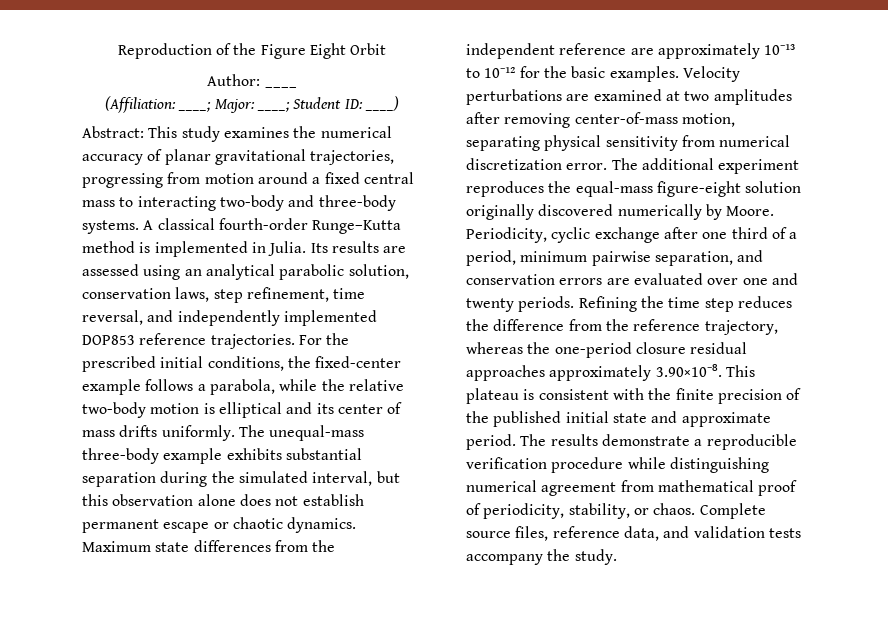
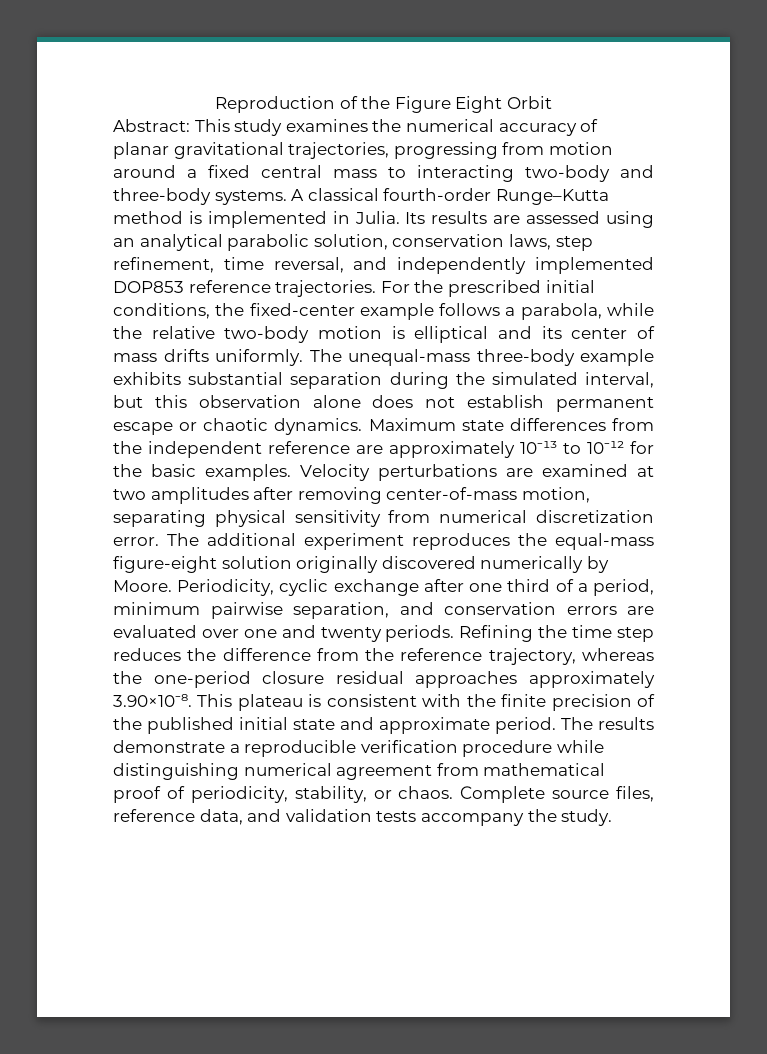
[207,74,261,86] [264,86,297,88] [105,96,399,113] // Author: ____ // (Affiliation: ____; Major: ____; Student ID: ____) -> (552, 102) none

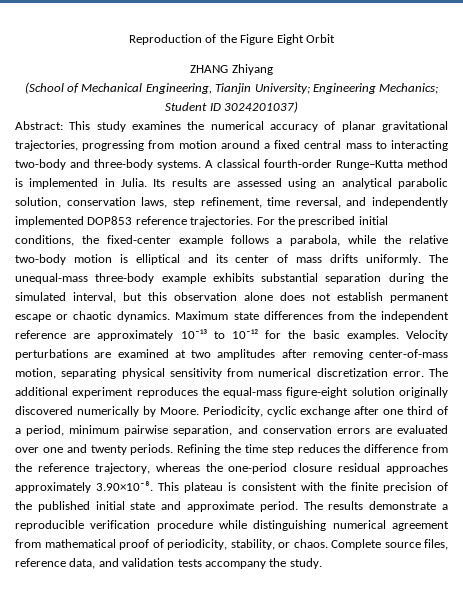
(552, 102) none -> [190,64,273,75] [24,82,439,94] [165,101,298,113] // ZHANG Zhiyang // (School of Mechanical Engineering, Tianjin University; Engineering Mechanics; Student ID 3024201037)

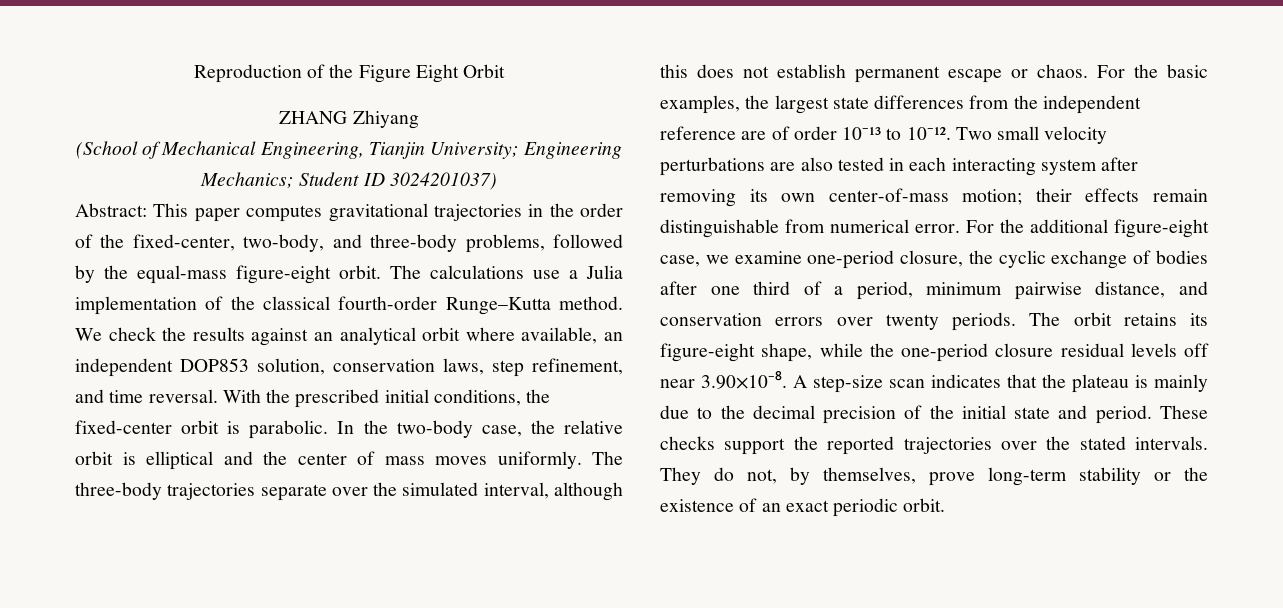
[96,121,448,132] [15,140,448,151] [15,159,448,170] [15,178,449,189] study examines the numerical accuracy of planar gravitational trajectories, progressing from motion around a fixed central mass to interacting two-body and three-body systems. A classical fourth-order Runge–Kutta method is implemented in Julia. Its results are assessed using an analytical parabolic -> [194,203,623,222] [75,234,623,253] [75,265,623,284] [75,296,623,315] [75,327,624,346] [75,358,249,377] paper computes gravitational trajectories in the order of the fixed-center, two-body, and three-body problems, followed by the equal-mass figure-eight orbit. The calculations use a Julia implementation of the classical fourth-order Runge–Kutta method. We check the results against an analytical orbit where available, an independent DOP853
[267,197,448,208] [15,216,275,227] time reversal, and independently implemented DOP853 reference trajectories. For -> [75,389,261,403] and time reversal. With
[178,235,449,246] [15,254,112,265] example follows a parabola, while the relative two-body motion -> [181,420,623,439] [75,451,113,465] orbit is parabolic. In the two-body case, the relative orbit
[215,254,228,263] its -> [263,451,287,465] the
[330,254,359,263] drifts -> [435,456,487,465] moves
[15,273,448,284] [15,292,273,303] unequal-mass three-body example exhibits substantial separation during the simulated interval, but this observation alone -> [75,482,623,501] [660,64,688,78] three-body trajectories separate over the simulated interval, although this
[73,311,229,322] chaotic dynamics. Maximum -> [1037,64,1208,78] [660,95,829,114] chaos. For the basic examples, the largest
[97,329,448,341] [15,349,448,360] [15,368,448,379] [15,387,448,398] [15,406,351,417] approximately 10⁻¹³ to 10⁻¹² for the basic examples. Velocity perturbations are examined at two amplitudes after removing center-of-mass motion, separating physical sensitivity from numerical discretization error. The additional experiment reproduces the equal-mass figure-eight solution originally discovered numerically by Moore. Periodicity, cyclic exchange -> [771,126,1108,144] [660,157,1139,176] [660,188,1208,207] [660,219,1209,238] [660,250,1208,269] of order 10⁻¹³ to 10⁻¹². Two small velocity perturbations are also tested in each interacting system after removing its own center-of-mass motion; their effects remain distinguishable from numerical error. For the additional figure-eight case, we examine one-period closure, the cyclic exchange of bodies
[173,425,233,436] separation, -> [1095,281,1166,298] distance,
[374,425,448,434] [15,444,448,455] [15,463,448,474] [15,481,378,493] are evaluated over one and twenty periods. Refining the time step reduces the difference from the reference trajectory, whereas the one-period closure residual approaches approximately 3.90×10⁻⁸. This plateau is consistent with the finite -> [836,312,1208,331] [660,343,1209,362] [660,370,1208,393] [660,405,815,419] over twenty periods. The orbit retains its figure-eight shape, while the one-period closure residual levels off near 3.90×10⁻⁸. A step-size scan indicates that the plateau is mainly due to the decimal
[37,501,90,512] published -> (954, 412) none
[187,501,449,512] [15,520,449,531] [15,539,448,550] [15,558,322,569] approximate period. The results demonstrate a reproducible verification procedure while distinguishing numerical agreement from mathematical proof of periodicity, stability, or chaos. Complete source files, reference data, and validation tests accompany the study. -> [1095,405,1208,424] [660,436,1208,455] [660,467,1208,486] [660,498,946,517] period. These checks support the reported trajectories over the stated intervals. They do not, by themselves, prove long-term stability or the existence of an exact periodic orbit.

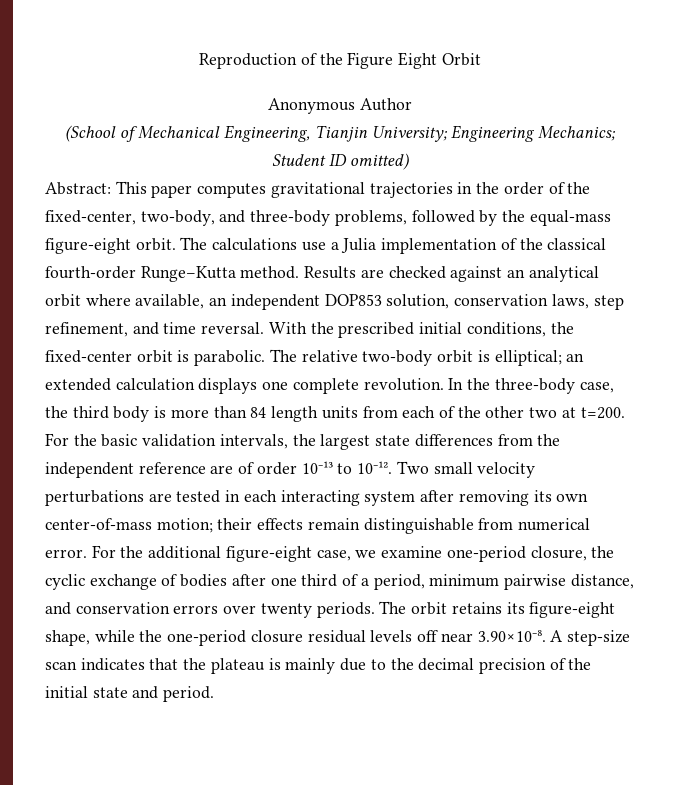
[279,110,419,129] ZHANG Zhiyang -> [268,98,412,114] Anonymous Author
[389,172,497,190] 3024201037) -> [350,153,410,170] omitted)
[75,327,245,341] We check the results -> [304,266,446,279] Results are checked
(329, 429) none -> [269,349,585,366] [45,378,444,394] The relative two-body orbit is elliptical; an extended calculation displays one complete revolution.
[396,420,473,438] two-body -> [494,378,575,394] three-body
[563,420,623,434] [75,451,623,470] [75,482,623,501] [660,64,1088,83] relative orbit is elliptical and the center of mass moves uniformly. The three-body trajectories separate over the simulated interval, although this does not establish permanent escape or chaos. -> [72,406,625,422] third body is more than 84 length units from each of the other two at t=200.
[660,95,740,114] examples, -> [142,434,288,449] validation intervals,
[800,157,833,171] also -> (172, 497) none
[1160,405,1208,419] [660,436,1208,455] [660,467,1208,486] [660,498,946,517] These checks support the reported trajectories over the stated intervals. They do not, by themselves, prove long-term stability or the existence of an exact periodic orbit. -> (215, 694) none

